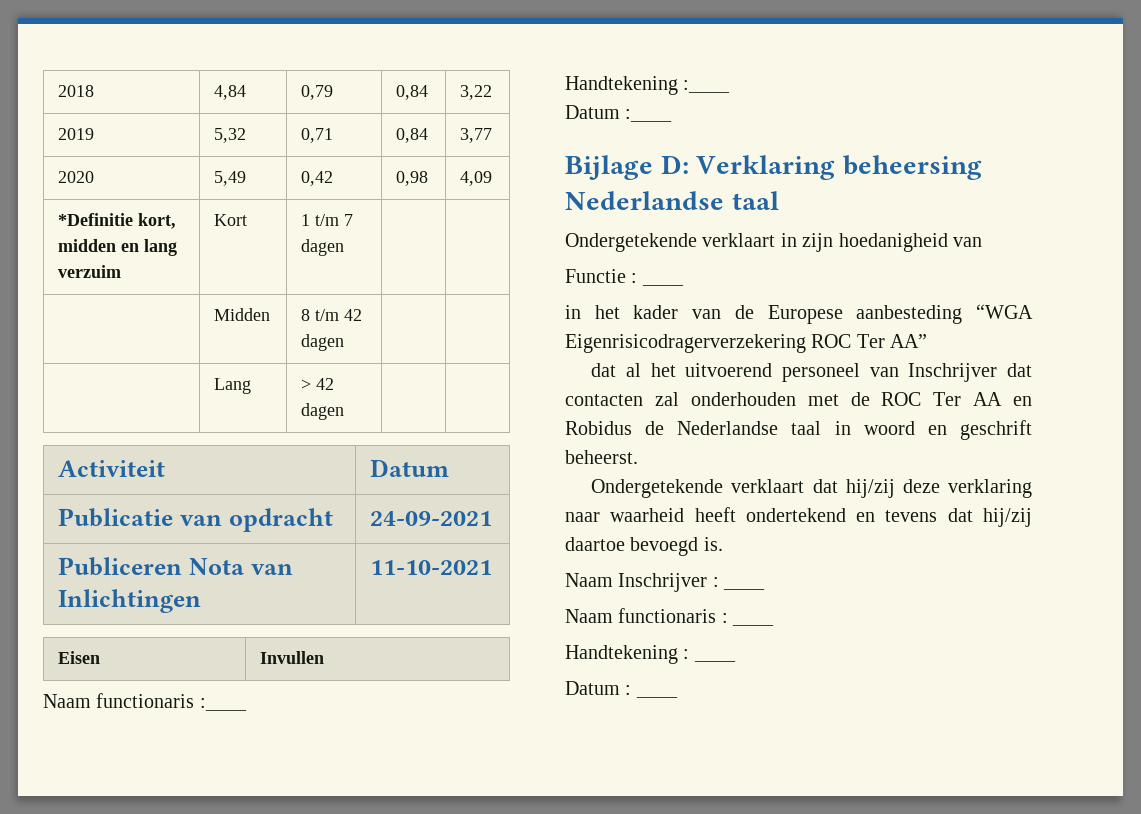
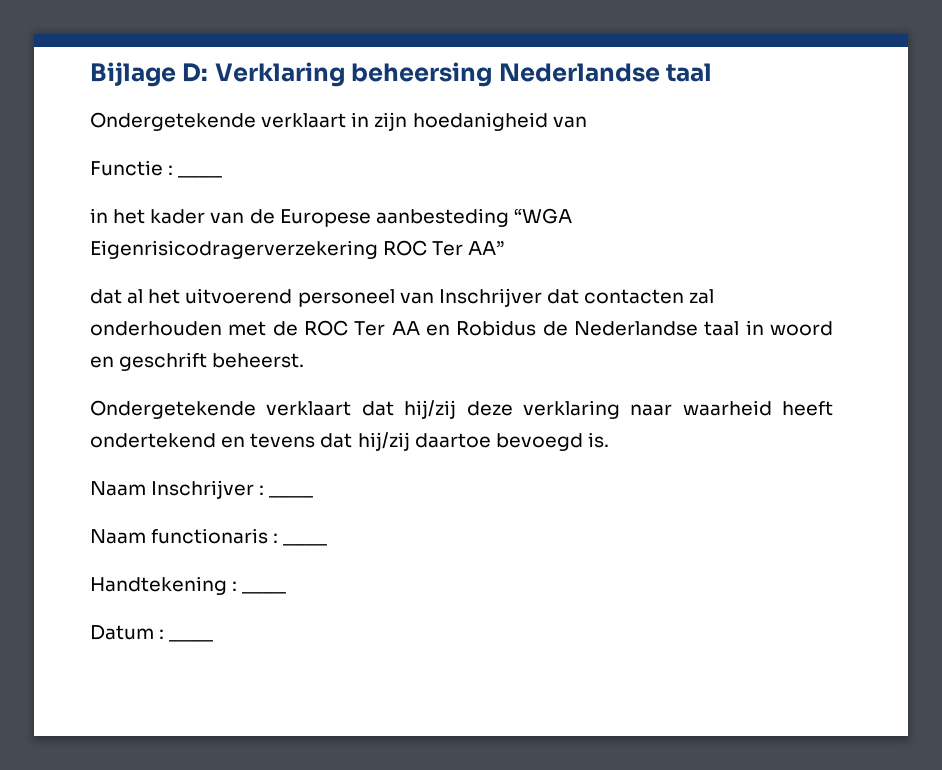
[58,85,95,97] [214,85,247,100] [301,85,334,100] [396,85,429,100] [460,85,493,100] [58,128,95,140] [214,128,247,143] [301,128,334,143] [396,128,429,143] [460,128,493,143] [58,171,95,183] [214,171,247,186] [301,171,334,186] [396,171,429,186] [460,171,493,186] [58,213,177,229] [58,239,178,256] [58,265,122,278] [214,214,248,226] [301,214,354,226] [301,239,345,256] [214,308,271,321] [301,309,363,321] [301,334,345,351] [214,378,252,394] [301,378,335,390] [301,403,345,420] [58,460,166,477] [370,459,450,477] [58,508,334,532] [370,511,493,526] [58,557,294,576] [58,589,202,613] [370,560,493,575] [58,651,101,664] [260,651,325,664] [43,693,247,711] [565,76,731,95] [565,105,673,122] 2018 | 4,84 | 0,79 | 0,84 | 3,22 // 2019 | 5,32 | 0,71 | 0,84 | 3,77 // 2020 | 5,49 | 0,42 | 0,98 | 4,09 // *Definitie kort, midden en lang verzuim | Kort | 1 t/m 7 dagen | | // | Midden | 8 t/m 42 dagen | | // | Lang | > 42 dagen | | // Activiteit | Datum // Publicatie van opdracht | 24-09-2021 // Publiceren Nota van Inlichtingen | 11-10-2021 // Eisen | Invullen // Naam functionaris :____ // Handtekening :____ // Datum :____ // -> (90, 74) none

